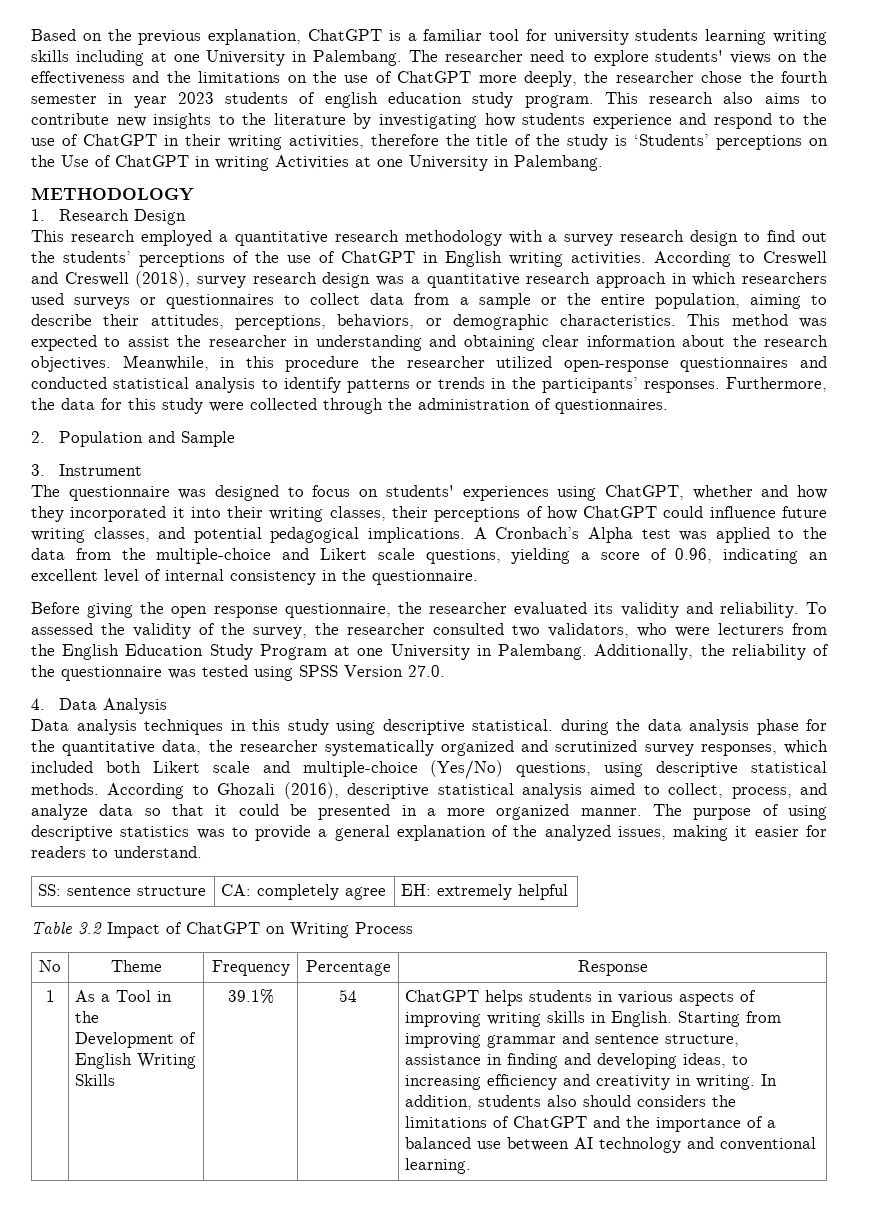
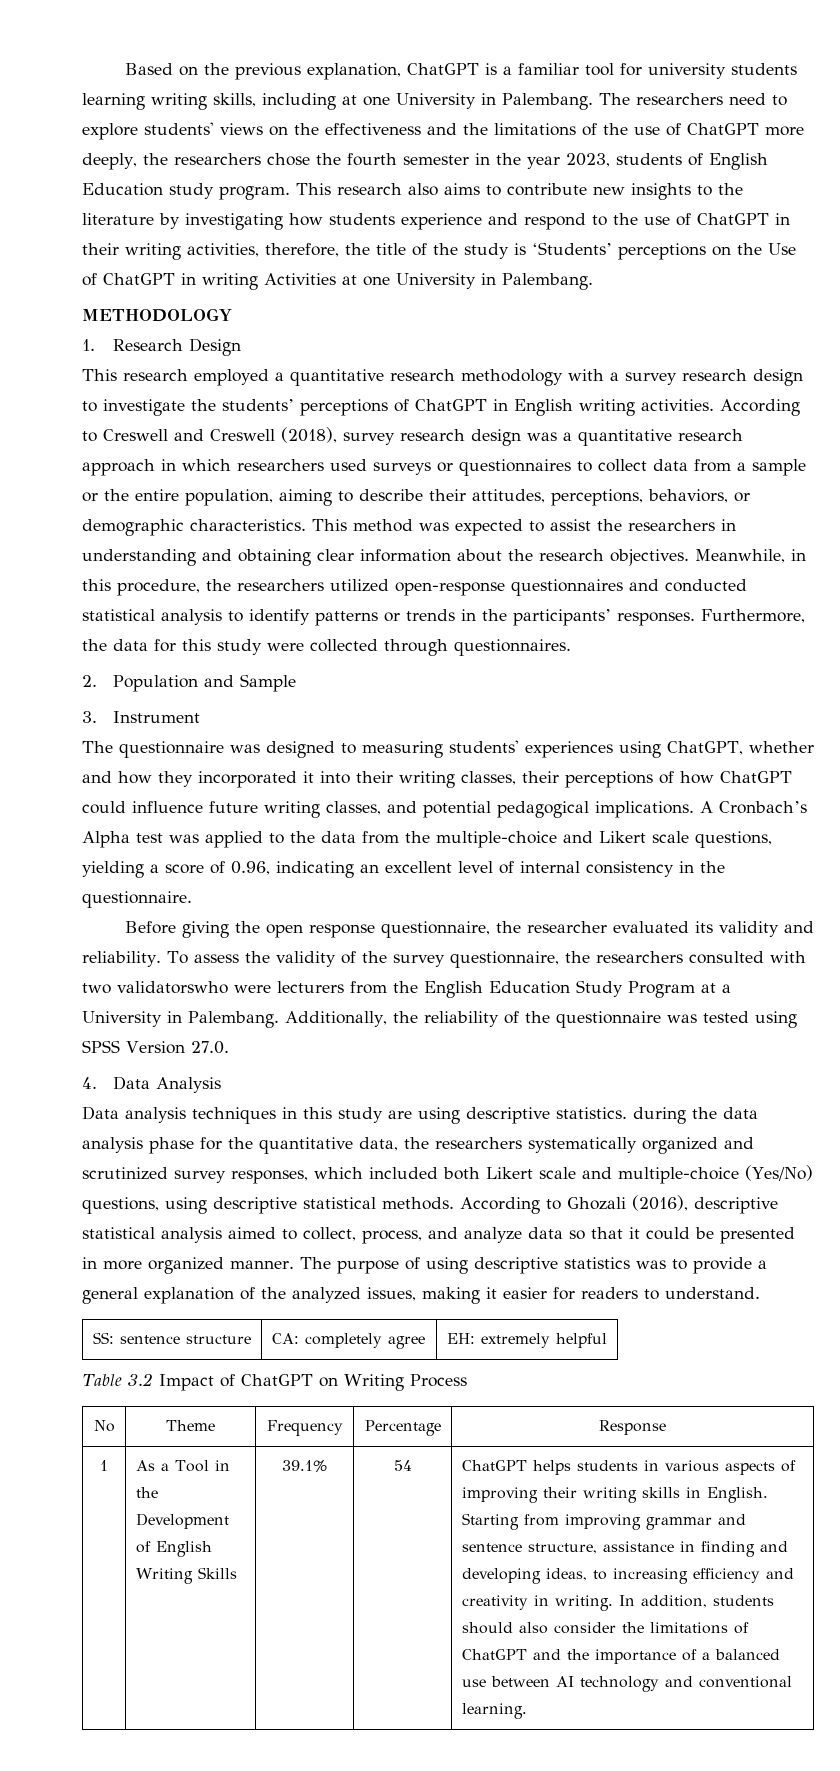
[31,50,69,62] skills -> [213,93,256,107] skills,
[444,50,523,62] researcher -> [636,93,723,105] researchers
[287,75,307,83] on -> [582,123,597,136] of
[615,71,694,83] researcher -> [173,153,261,165] researchers
[133,92,462,108] year 2023 students of english education -> [495,153,768,170] [82,183,163,196] the year 2023, students of English Education
[370,134,439,146] therefore -> [265,243,339,257] therefore,
[767,230,828,242] find out -> [103,399,185,416] investigate
[255,251,335,263] the use of -> (409, 405) none
[208,335,287,347] researcher -> [628,519,715,531] researchers
[285,356,485,372] procedure the researcher -> [117,579,324,596] procedure, the researchers
[388,398,551,410] the administration of -> (448, 647) none
[312,485,379,497] focus on -> [362,741,443,758] measuring
[31,623,93,635] assessed -> [193,954,239,963] assess
[253,623,667,639] survey, the researcher consulted two validators, who -> [392,951,806,968] [82,981,228,994] survey questionnaire, the researchers consulted with two validatorswho
[357,648,384,656] one -> [722,984,731,993] a
[336,719,553,735] using descriptive statistical. -> [388,1107,627,1124] are using descriptive statistics.
[239,740,318,752] researcher -> [435,1137,522,1149] researchers
[426,808,436,816] a -> (97, 1263) none
(482, 1019) none -> [542,1487,577,1498] their
[547,1095,707,1107] also should considers -> [461,1622,616,1634] should also consider

